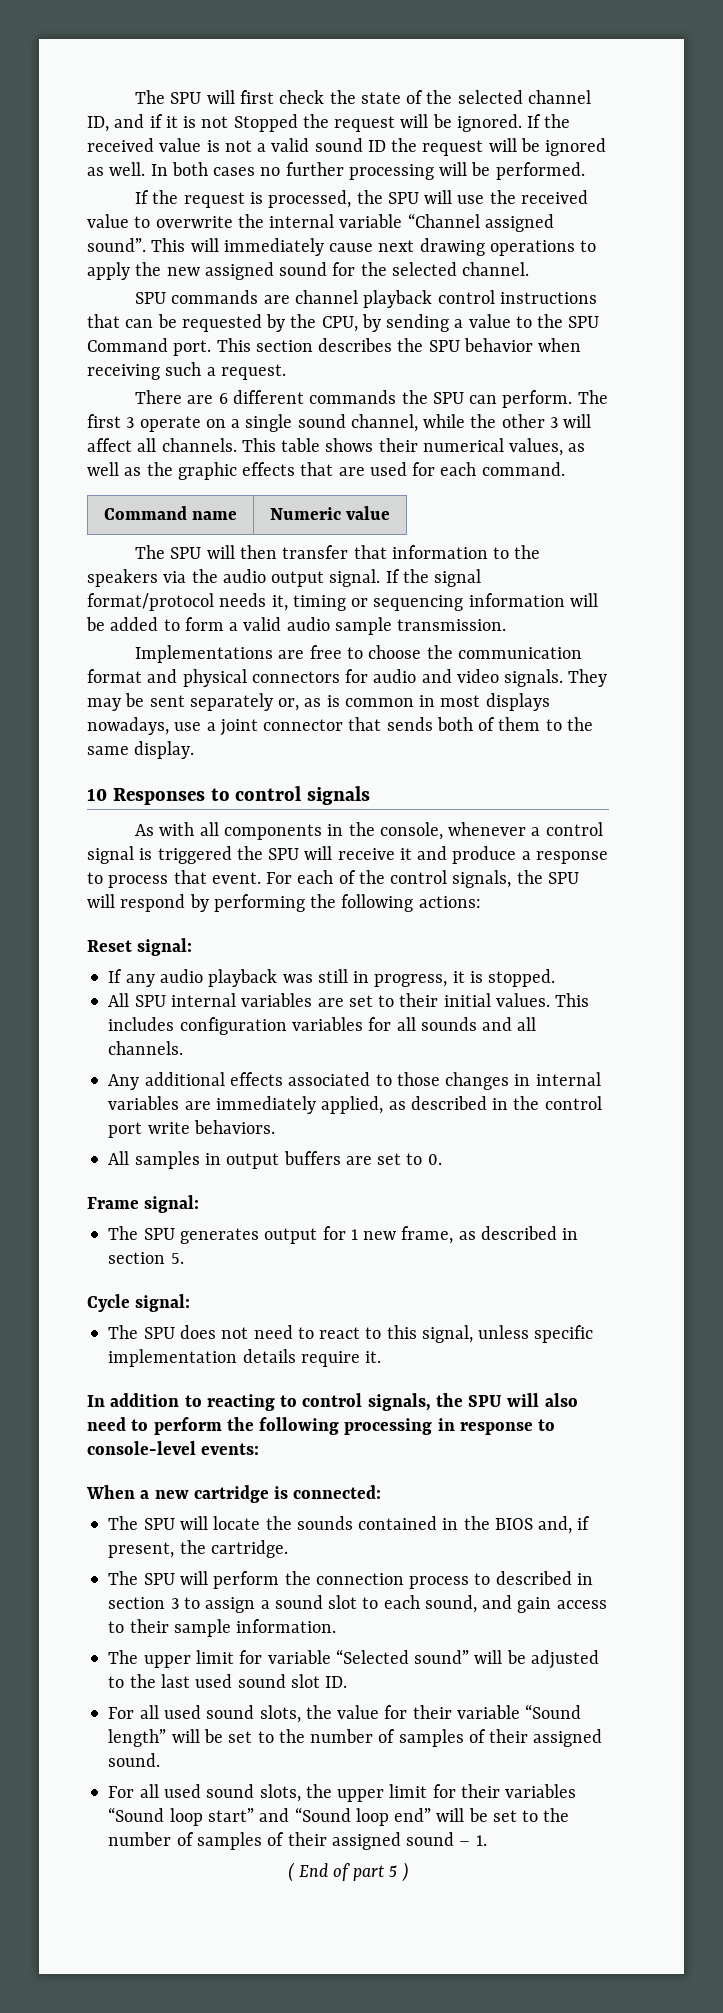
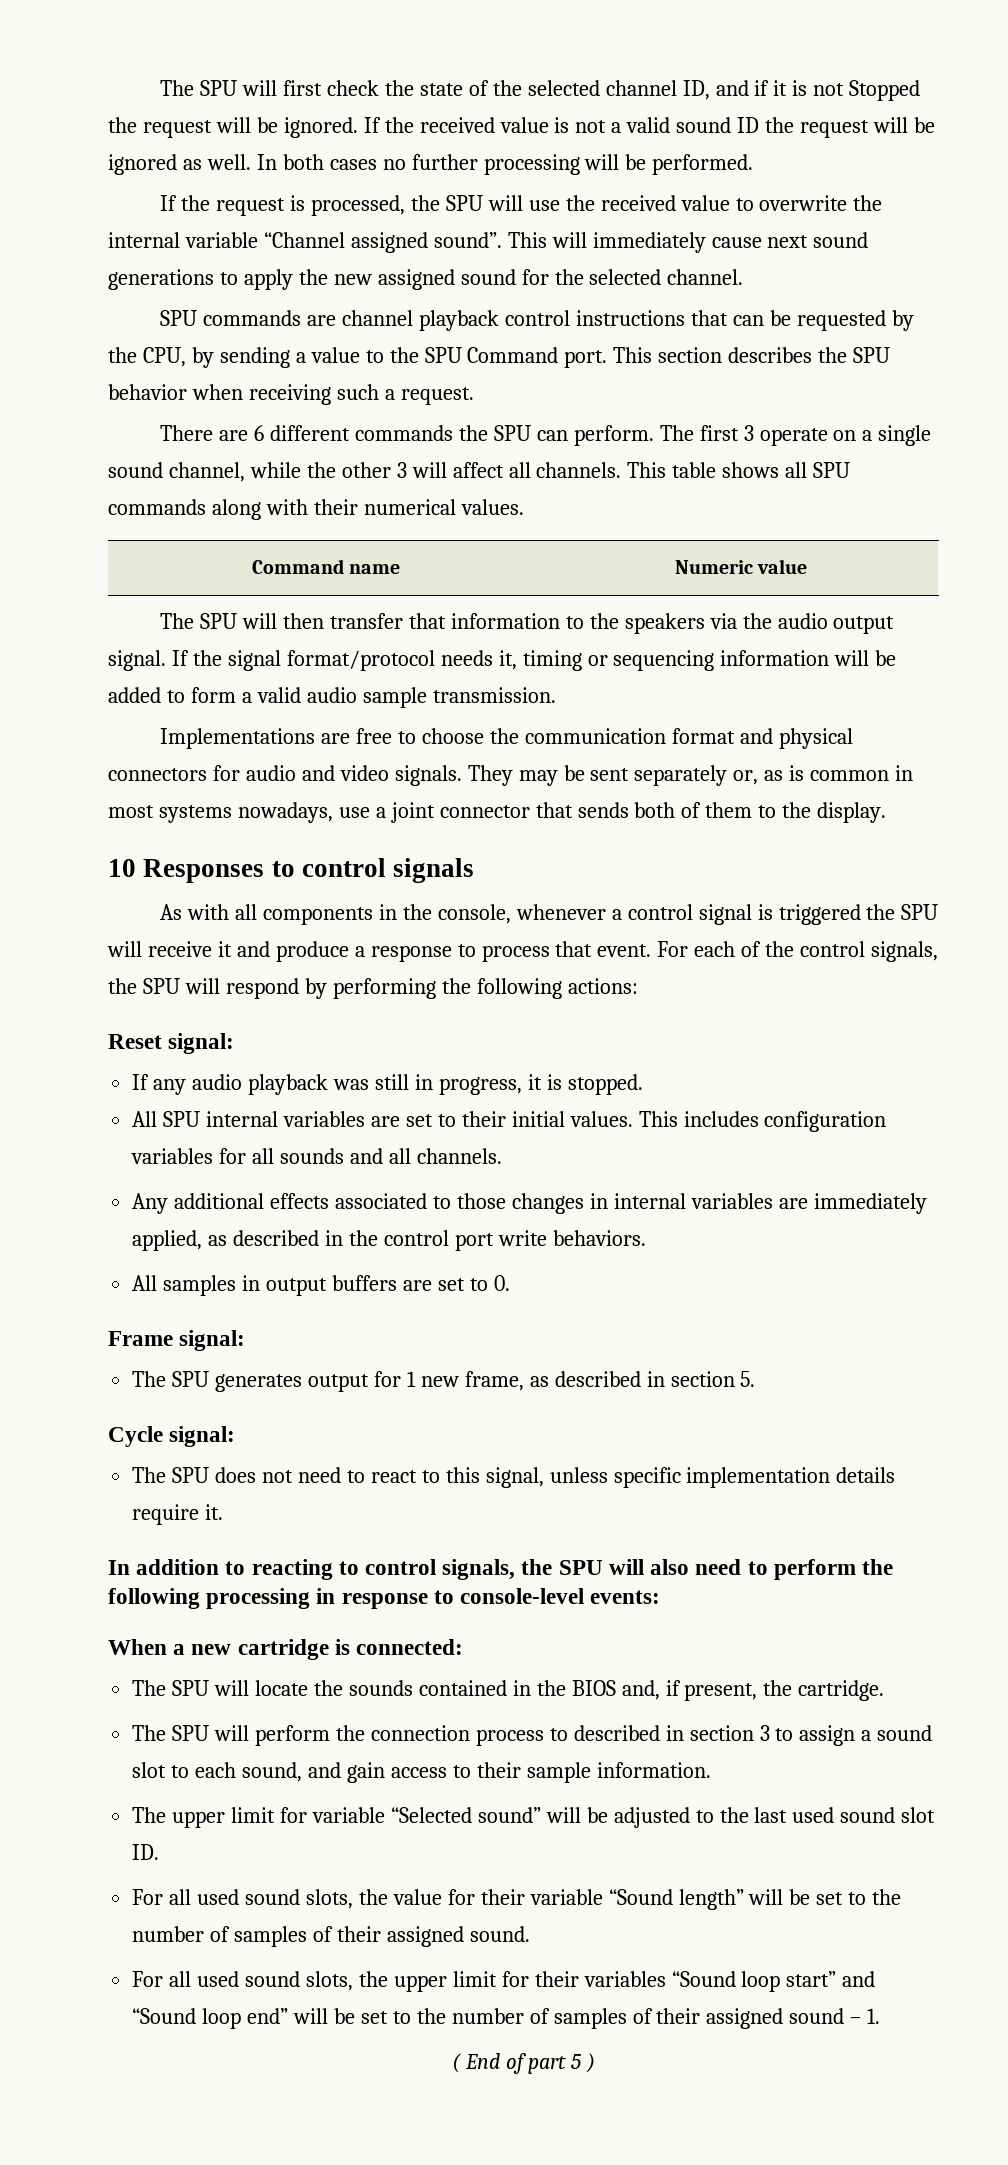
[419,238,575,256] drawing operations -> [813,232,869,248] [108,269,214,290] sound generations
[378,438,586,456] [87,462,565,480] their numerical values, as well as the graphic effects that are used for each command. -> [785,462,851,478] [108,499,524,520] all SPU commands along with their numerical values.
[485,693,550,711] displays -> [158,805,232,823] systems
[87,746,129,755] same -> (812, 810) none

